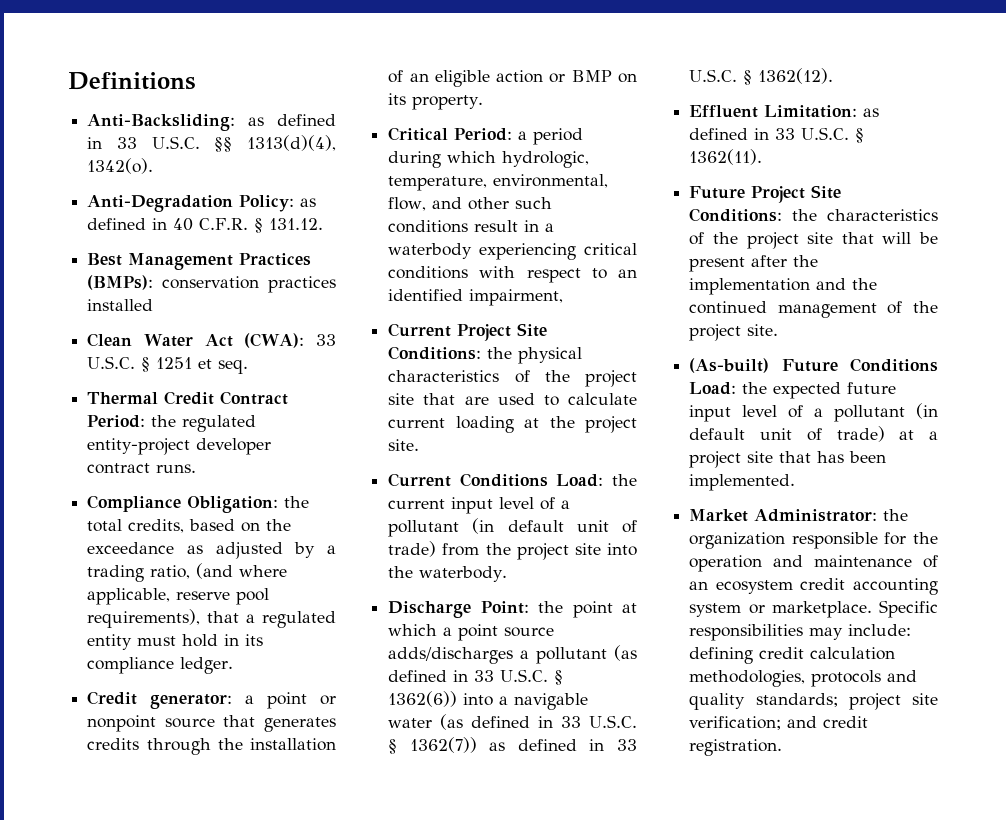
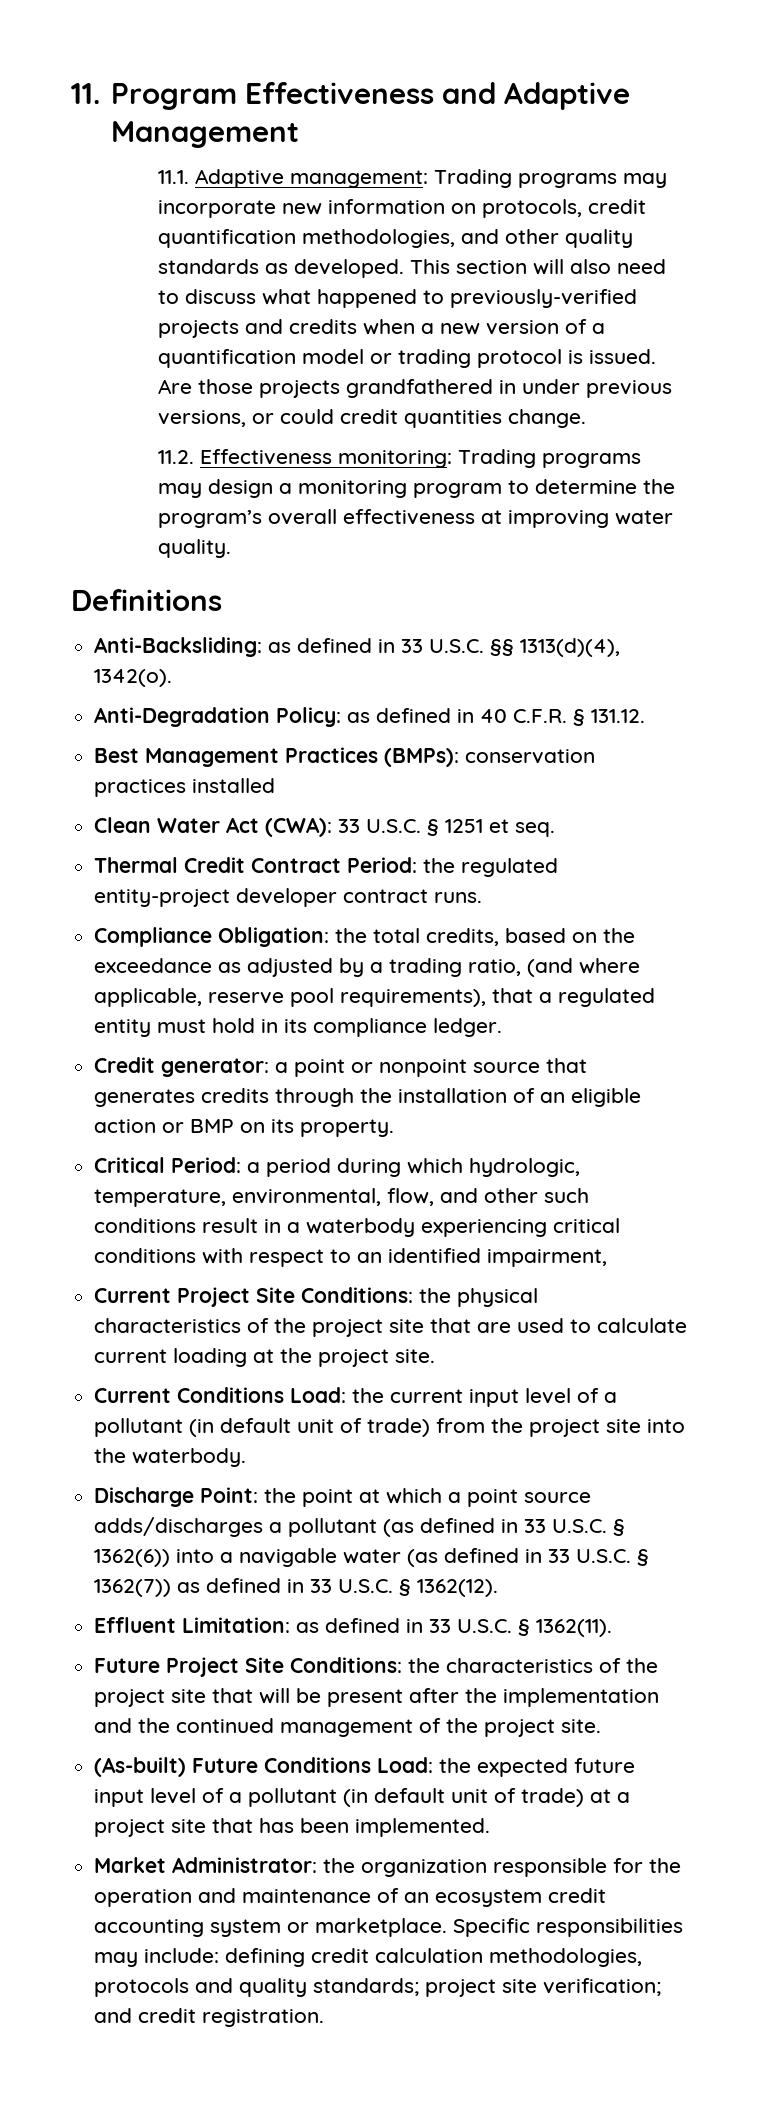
(68, 81) none -> [71,82,630,110] [110,121,299,148] [157,169,667,188] [157,199,646,218] [157,229,633,248] [157,259,666,278] [157,289,637,308] [157,319,605,338] [157,349,656,368] [157,379,672,398] [157,409,586,428] [157,449,641,468] [157,479,675,498] [157,509,673,528] [157,539,231,558] 11. Program Effectiveness and Adaptive Management // 11.1. Adaptive management: Trading programs may incorporate new information on protocols, credit quantification methodologies, and other quality standards as developed. This section will also need to discuss what happened to previously-verified projects and credits when a new version of a quantification model or trading protocol is issued. Are those projects grandfathered in under previous versions, or could credit quantities change. // 11.2. Effectiveness monitoring: Trading programs may design a monitoring program to determine the program’s overall effectiveness at improving water quality. //

